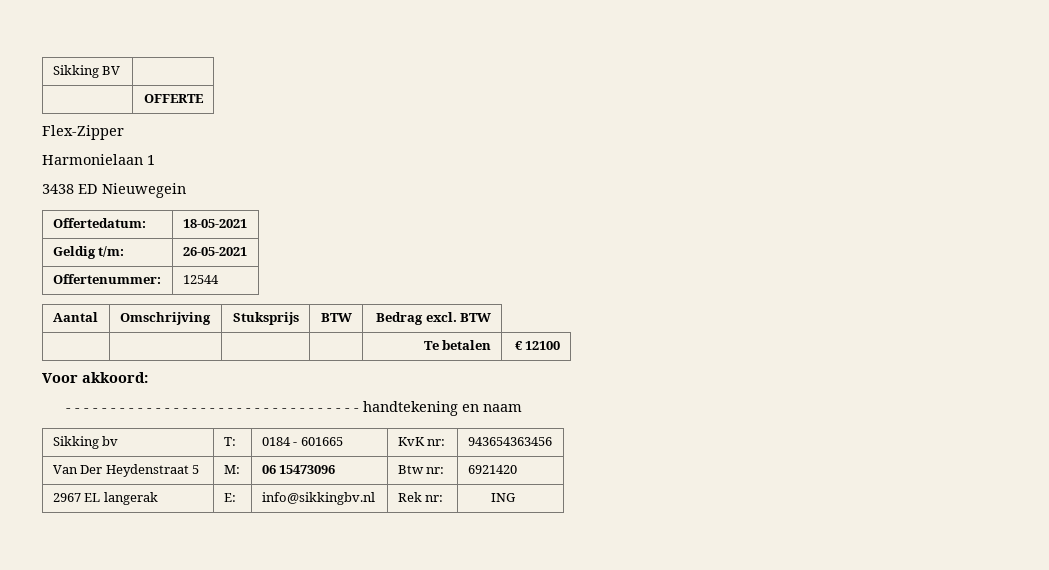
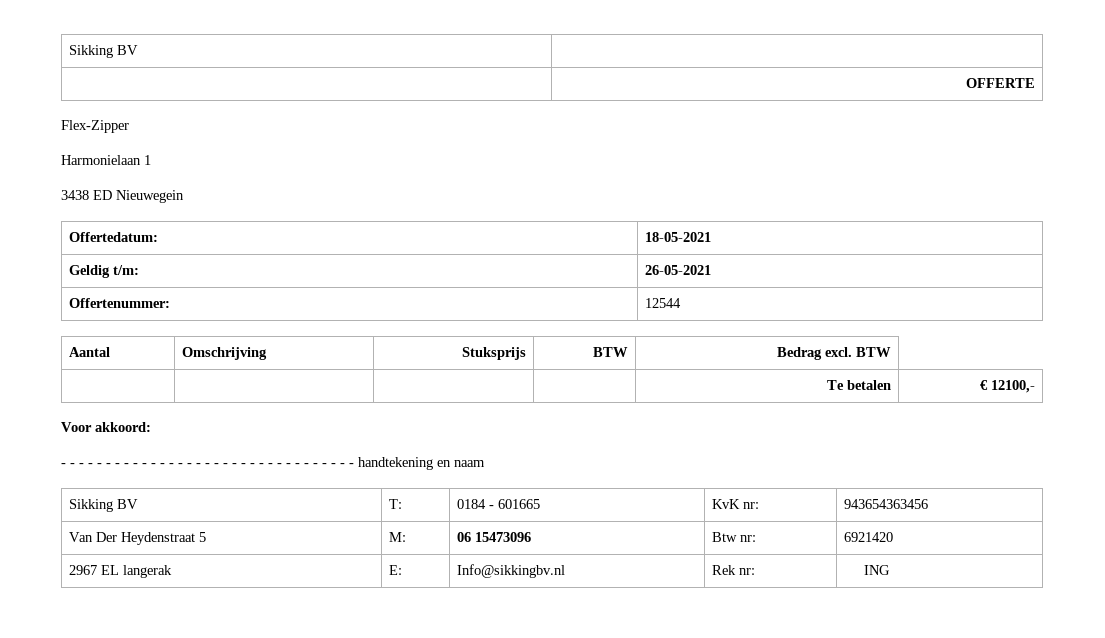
[525,341,561,350] 12100 -> [991,380,1036,393] 12100,-
[102,436,119,446] bv -> [116,499,138,509] BV
[261,492,375,505] info@sikkingbv.nl -> [456,564,565,578] Info@sikkingbv.nl

